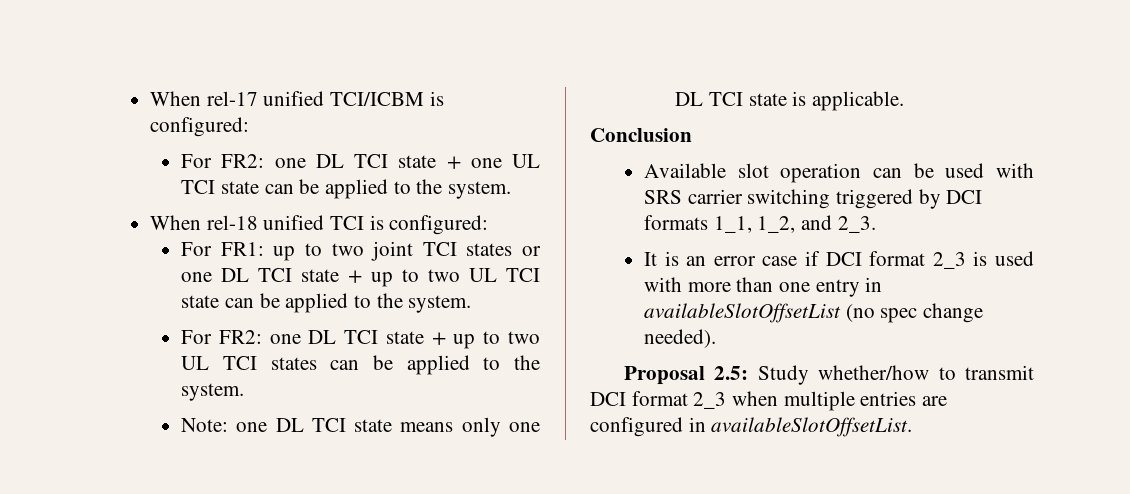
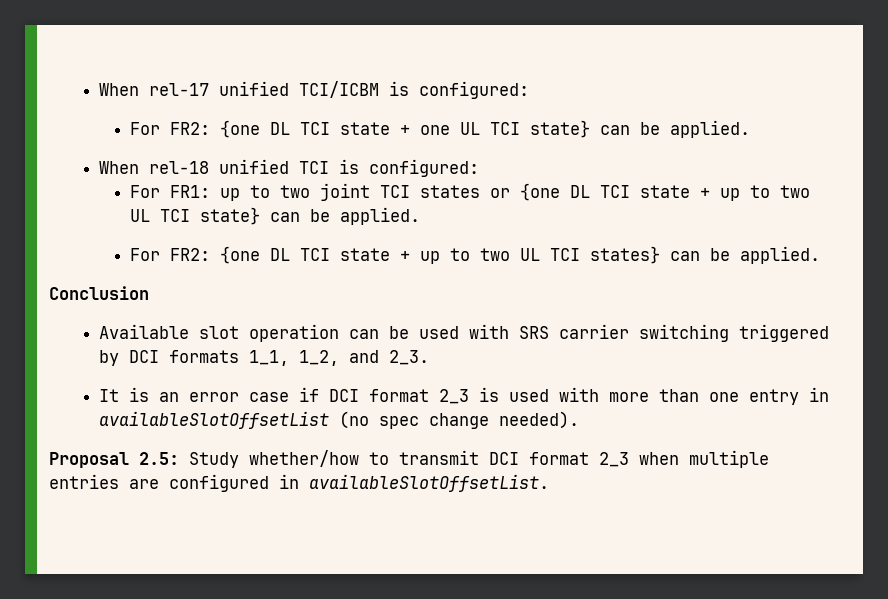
[274,158,306,168] one -> [220,120,261,138] {one
[220,179,511,199] state can be applied to the system. -> [530,120,751,138] state} can be applied.
[181,268,540,287] [181,293,472,313] [181,330,540,349] [181,355,541,375] [181,383,245,401] [181,417,540,437] [675,91,904,111] one DL TCI state + up to two UL TCI state can be applied to the system. // For FR2: one DL TCI state + up to two UL TCI states can be applied to the system. // Note: one DL TCI state means only one DL TCI state is applicable. -> [520,183,811,201] [130,207,421,225] [130,246,821,264] {one DL TCI state + up to two UL TCI state} can be applied. // For FR2: {one DL TCI state + up to two UL TCI states} can be applied.

